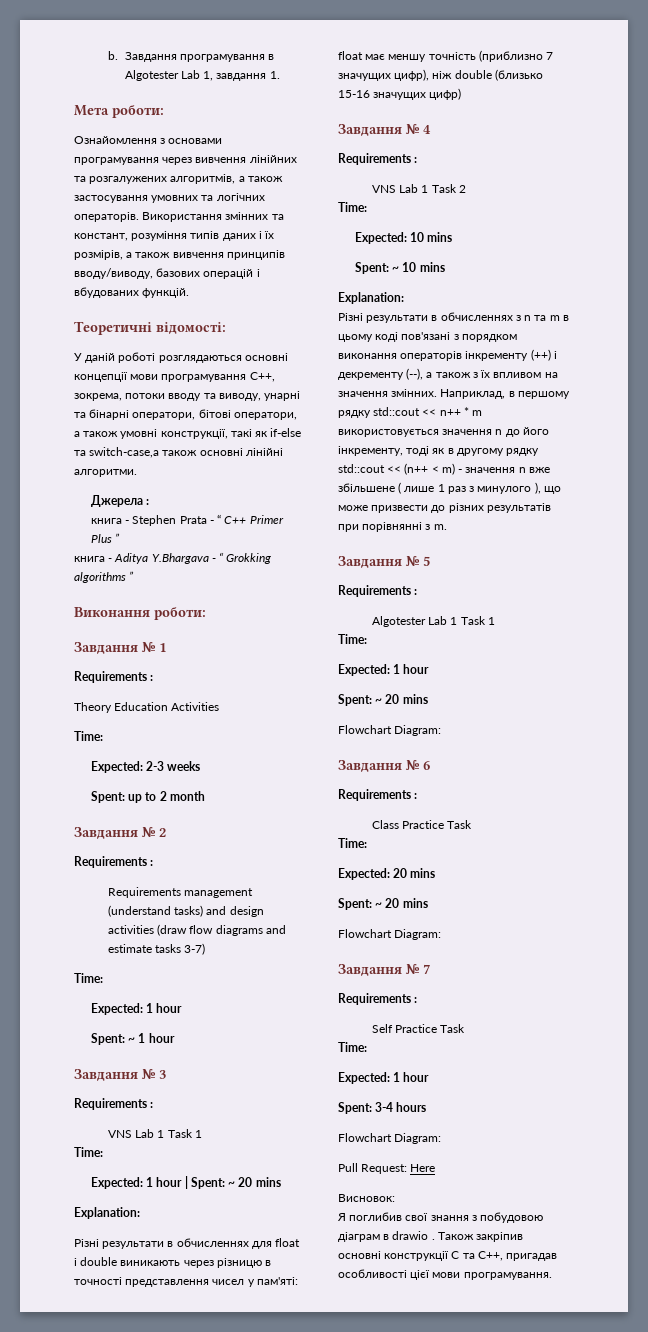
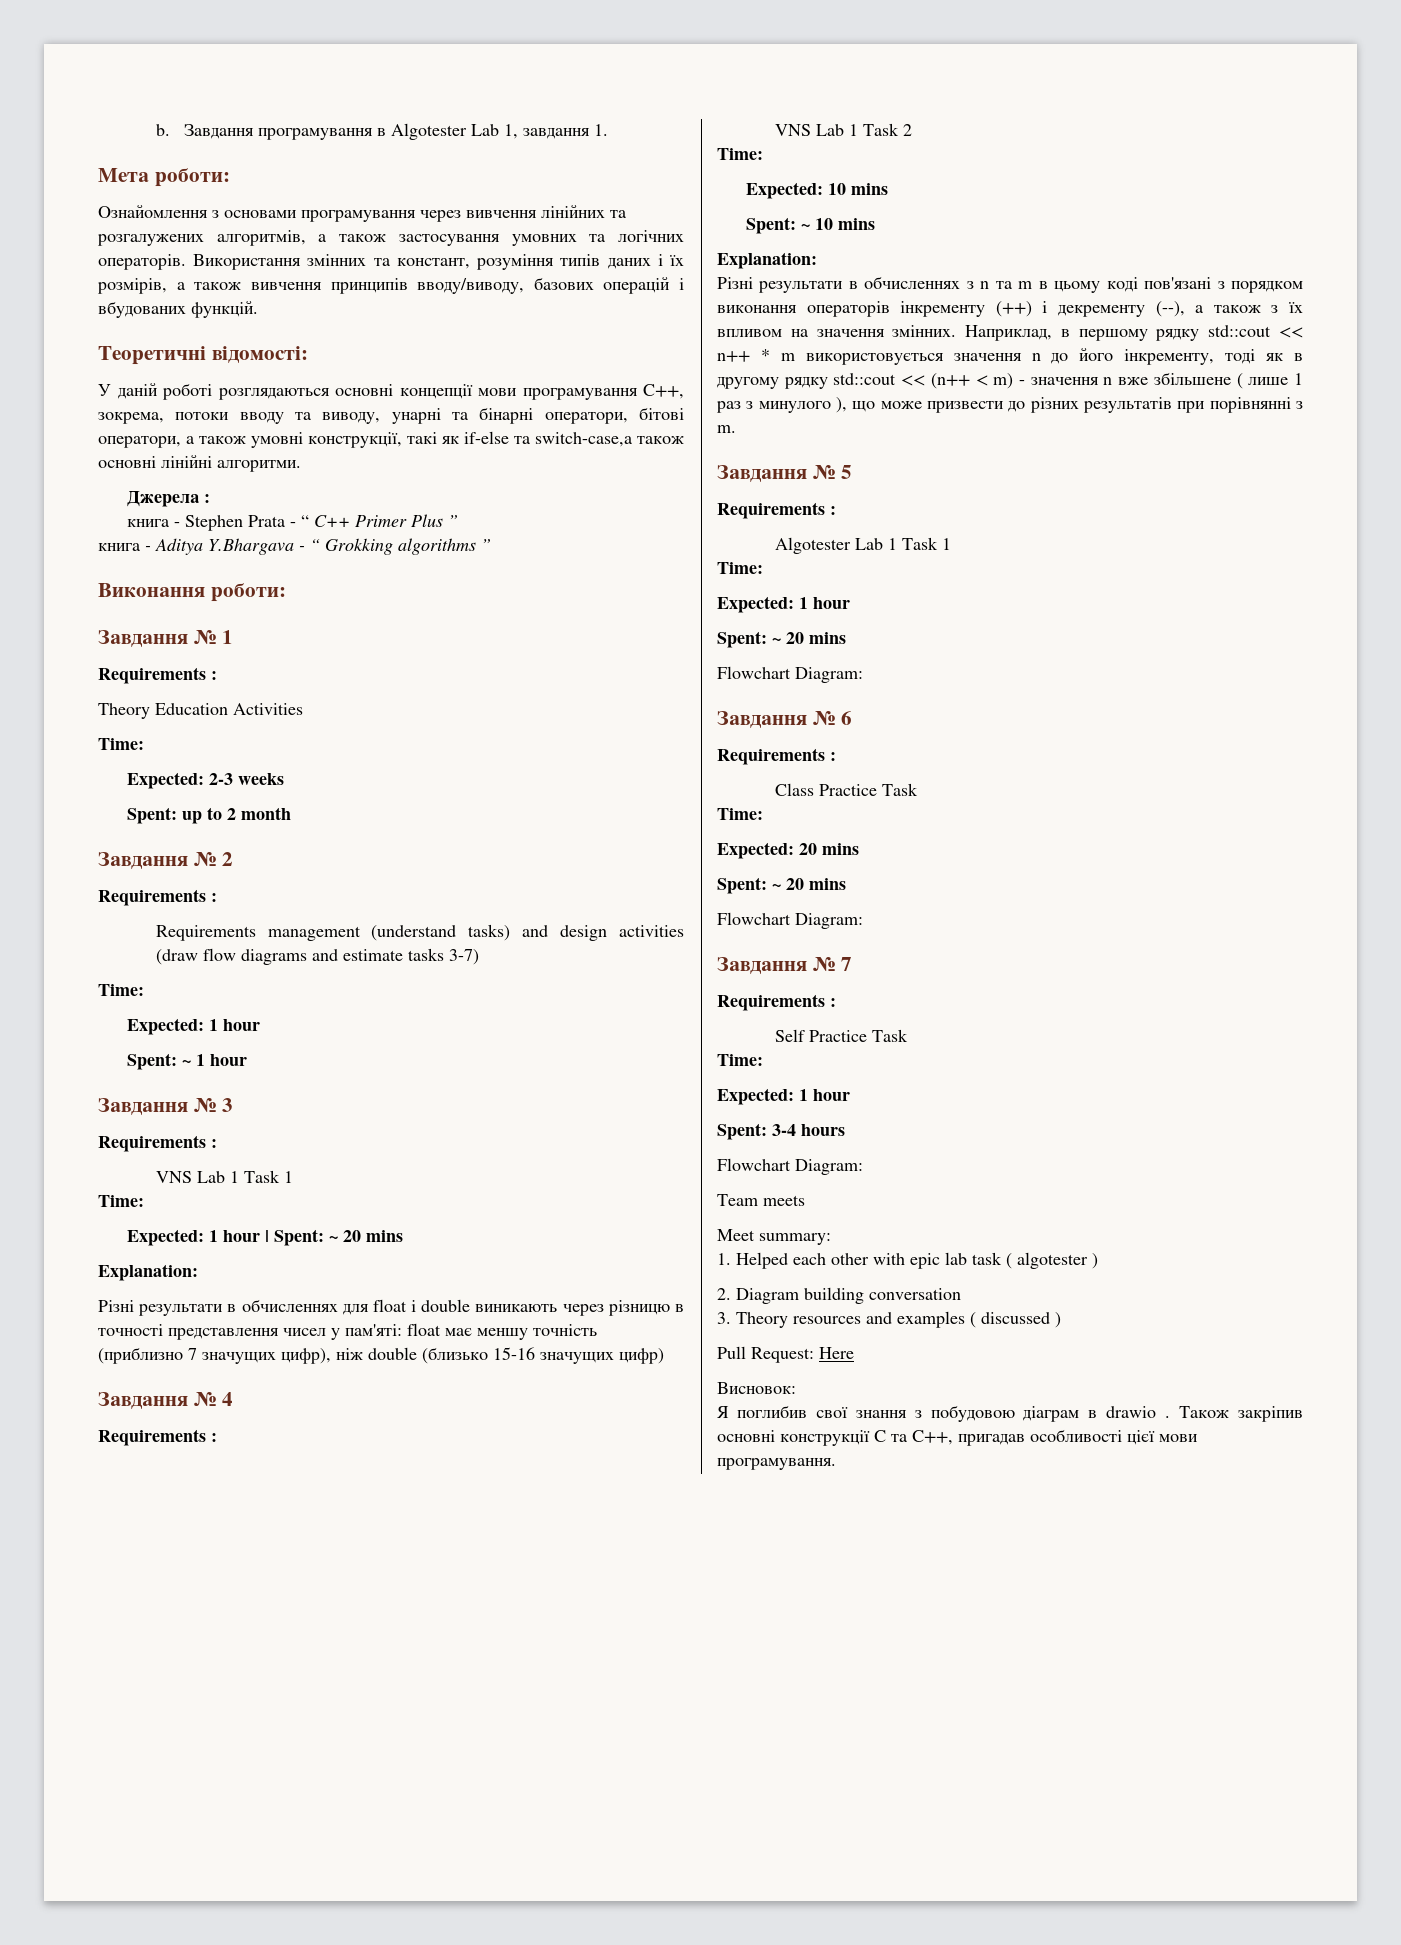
(442, 1138) none -> [717,1194,805,1206] [717,1229,831,1245] [717,1252,1098,1269] [717,1287,961,1304] [717,1311,1061,1328] // Team meets // Meet summary: // 1. Helped each other with epic lab task ( algotester ) // 2. Diagram building conversation // 3. Theory resources and examples ( discussed )

